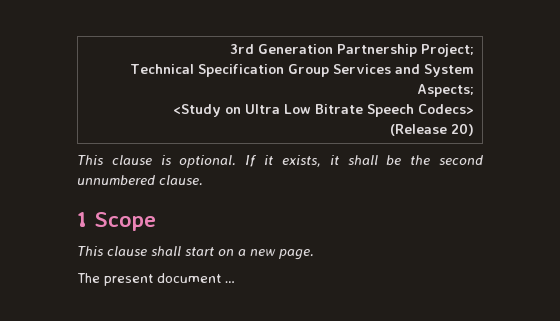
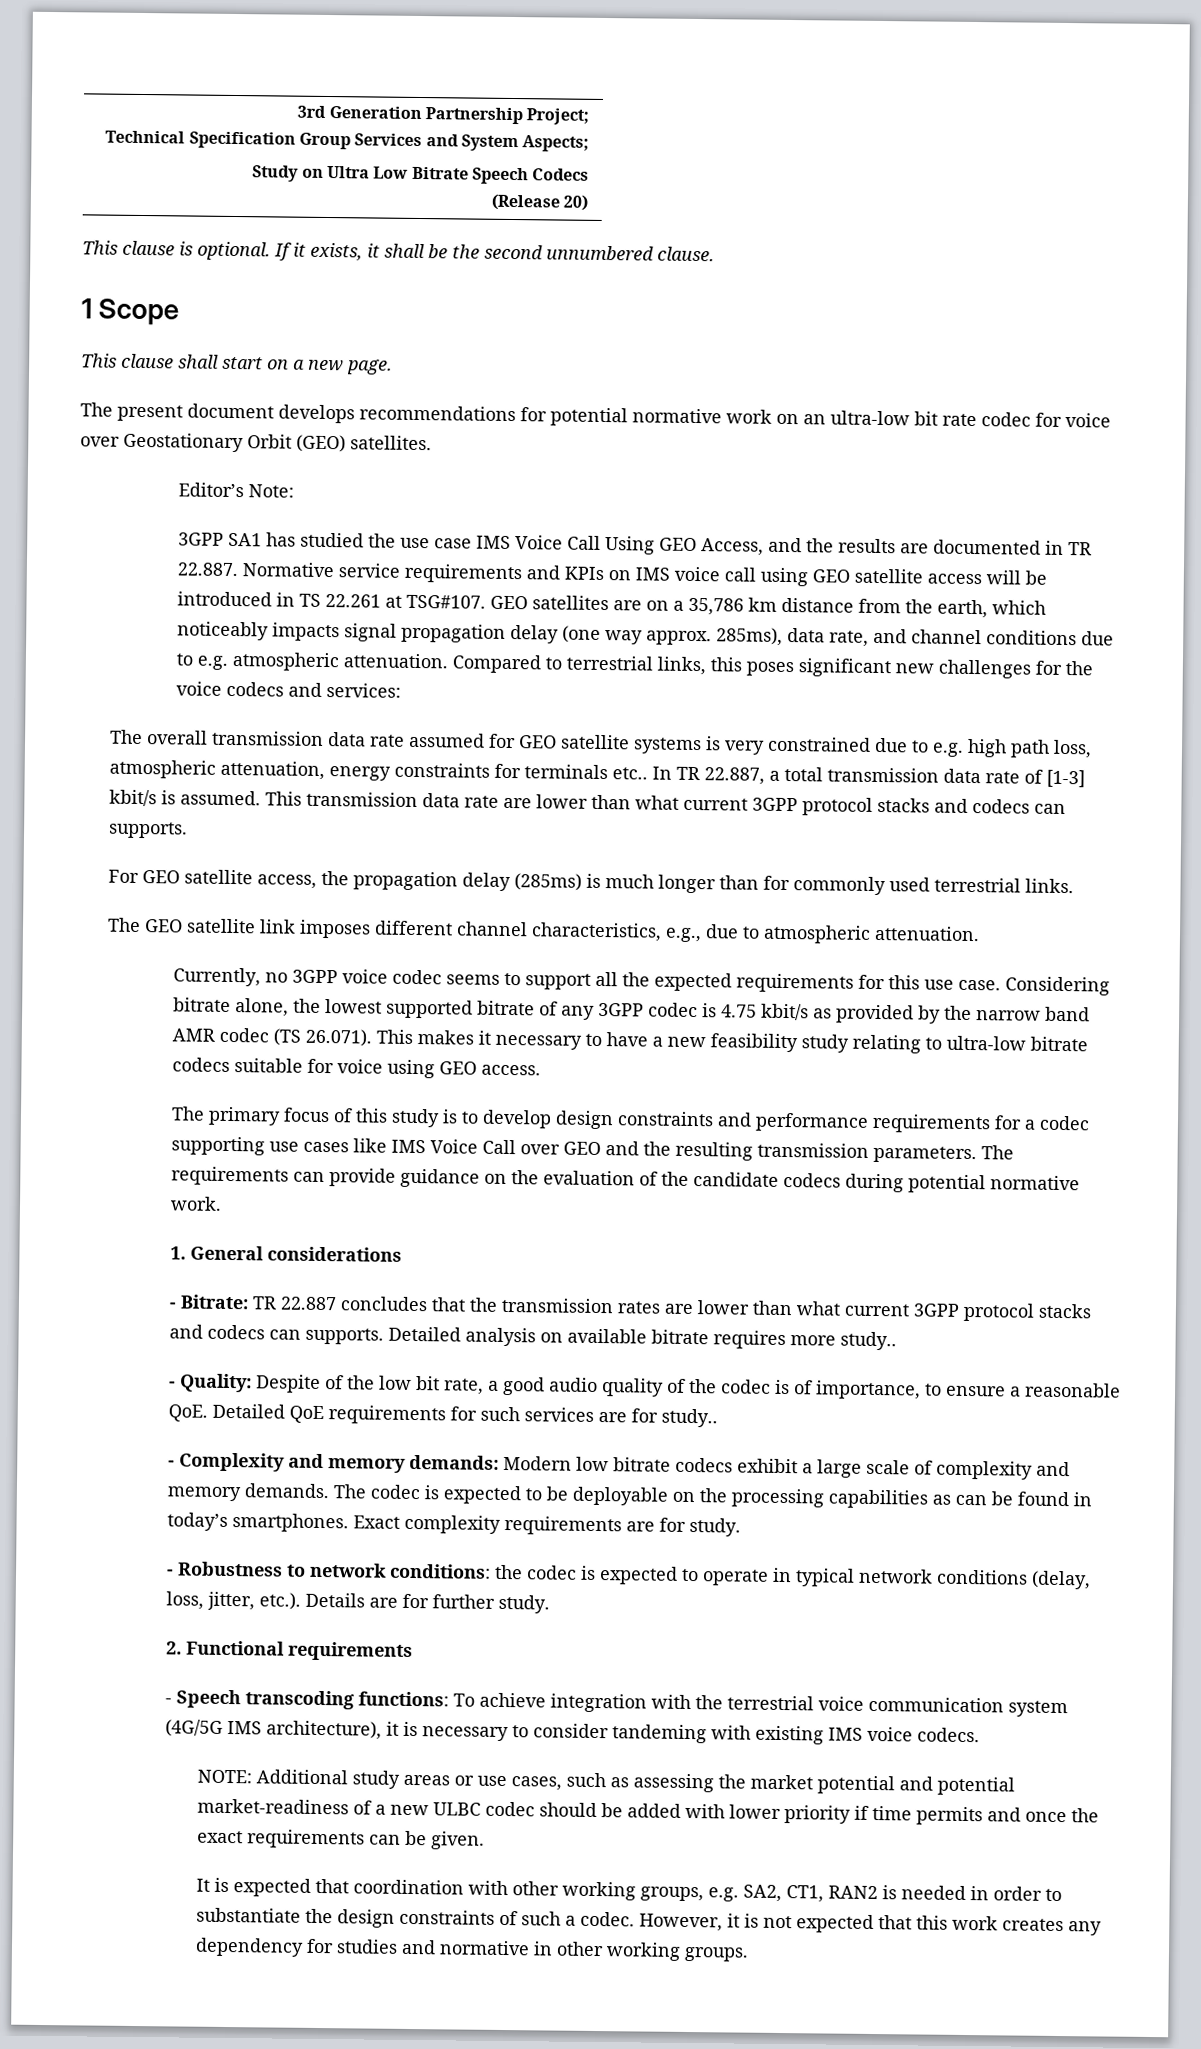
[172,104,221,117] <Study -> [252,165,300,182] Study
[417,104,474,114] Codecs> -> [532,168,590,181] Codecs
[225,281,235,283] … -> [278,404,1111,428] [80,432,432,453] [178,482,295,498] [178,532,1093,556] [177,562,1048,587] [177,591,1047,619] [177,621,1115,647] [176,652,1094,679] [176,681,402,698] [110,729,1093,759] [109,759,1086,788] [109,789,1067,816] [108,821,189,839] [108,869,1075,896] [107,917,981,944] [173,967,1111,996] [173,997,1091,1024] [172,1027,1089,1054] [172,1057,542,1079] [171,1106,1091,1134] [171,1136,1015,1164] [171,1166,1081,1194] [170,1196,223,1211] [170,1245,403,1262] [169,1294,1093,1322] [169,1324,898,1351] [169,1373,1122,1400] [168,1403,719,1428] [168,1452,1071,1480] [167,1483,1093,1509] [167,1512,742,1537] [167,1561,1092,1590] [166,1591,551,1614] [166,1640,414,1662] [165,1689,1069,1718] [165,1719,981,1745] [197,1769,1016,1796] [197,1798,1100,1826] [197,1829,486,1850] [196,1877,1063,1903] [196,1907,1103,1936] [195,1937,750,1962] develops recommendations for potential normative work on an ultra-low bit rate codec for voice over Geostationary Orbit (GEO) satellites. // Editor’s Note: // 3GPP SA1 has studied the use case IMS Voice Call Using GEO Access, and the results are documented in TR 22.887. Normative service requirements and KPIs on IMS voice call using GEO satellite access will be introduced in TS 22.261 at TSG#107. GEO satellites are on a 35,786 km distance from the earth, which noticeably impacts signal propagation delay (one way approx. 285ms), data rate, and channel conditions due to e.g. atmospheric attenuation. Compared to terrestrial links, this poses significant new challenges for the voice codecs and services: // The overall transmission data rate assumed for GEO satellite systems is very constrained due to e.g. high path loss, atmospheric attenuation, energy constraints for terminals etc.. In TR 22.887, a total transmission data rate of [1-3] kbit/s is assumed. This transmission data rate are lower than what current 3GPP protocol stacks and codecs can supports. // For GEO satellite access, the propagation delay (285ms) is much longer than for commonly used terrestrial links. // The GEO satellite link imposes different channel characteristics, e.g., due to atmospheric attenuation. // Currently, no 3GPP voice codec seems to support all the expected requirements for this use case. Considering bitrate alone, the lowest supported bitrate of any 3GPP codec is 4.75 kbit/s as provided by the narrow band AMR codec (TS 26.071). This makes it necessary to have a new feasibility study relating to ultra-low bitrate codecs suitable for voice using GEO access. // The primary focus of this study is to develop design constraints and performance requirements for a codec supporting use cases like IMS Voice Call over GEO and the resulting transmission parameters. The requirements can provide guidance on the evaluation of the candidate codecs during potential normative work. // 1. General considerations // - Bitrate: TR 22.887 concludes that the transmission rates are lower than what current 3GPP protocol stacks and codecs can supports. Detailed analysis on available bitrate requires more study.. // - Quality: Despite of the low bit rate, a good audio quality of the codec is of importance, to ensure a reasonable QoE. Detailed QoE requirements for such services are for study.. // - Complexity and memory demands: Modern low bitrate codecs exhibit a large scale of complexity and memory demands. The codec is expected to be deployable on the processing capabilities as can be found in today’s smartphones. Exact complexity requirements are for study. // - Robustness to network conditions: the codec is expected to operate in typical network conditions (delay, loss, jitter, etc.). Details are for further study. // 2. Functional requirements // - Speech transcoding functions: To achieve integration with the terrestrial voice communication system (4G/5G IMS architecture), it is necessary to consider tandeming with existing IMS voice codecs. // NOTE: Additional study areas or use cases, such as assessing the market potential and potential market-readiness of a new ULBC codec should be added with lower priority if time permits and once the exact requirements can be given. // It is expected that coordination with other working groups, e.g. SA2, CT1, RAN2 is needed in order to substantiate the design constraints of such a codec. However, it is not expected that this work creates any dependency for studies and normative in other working groups.

